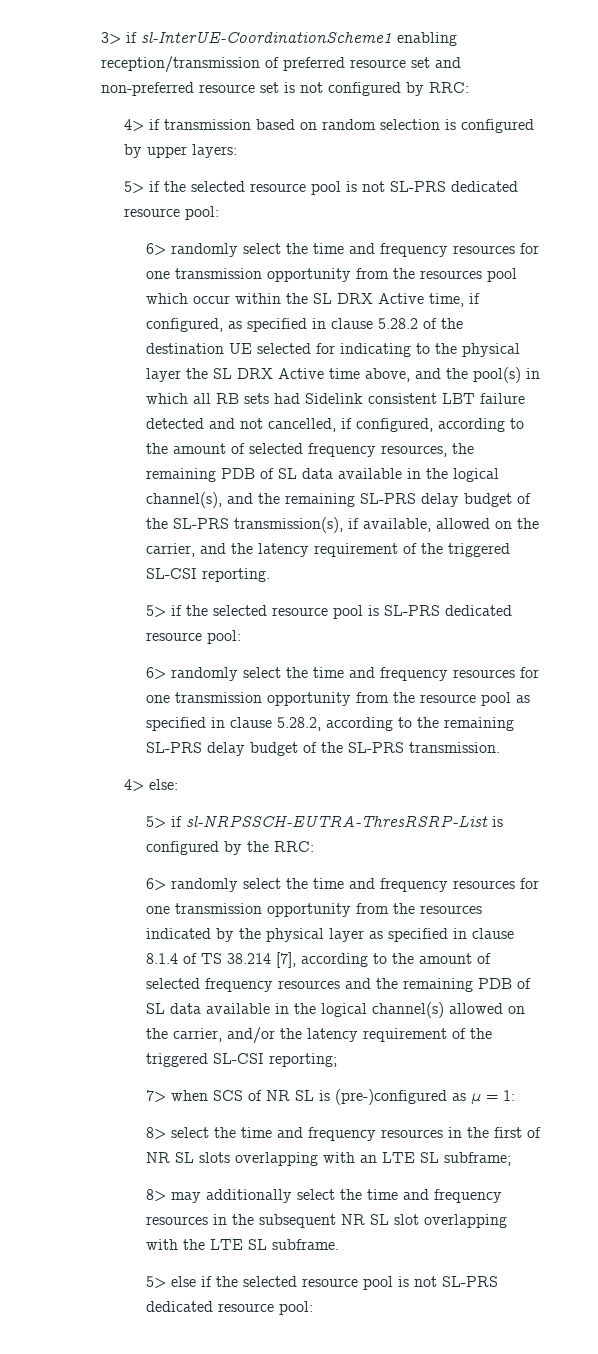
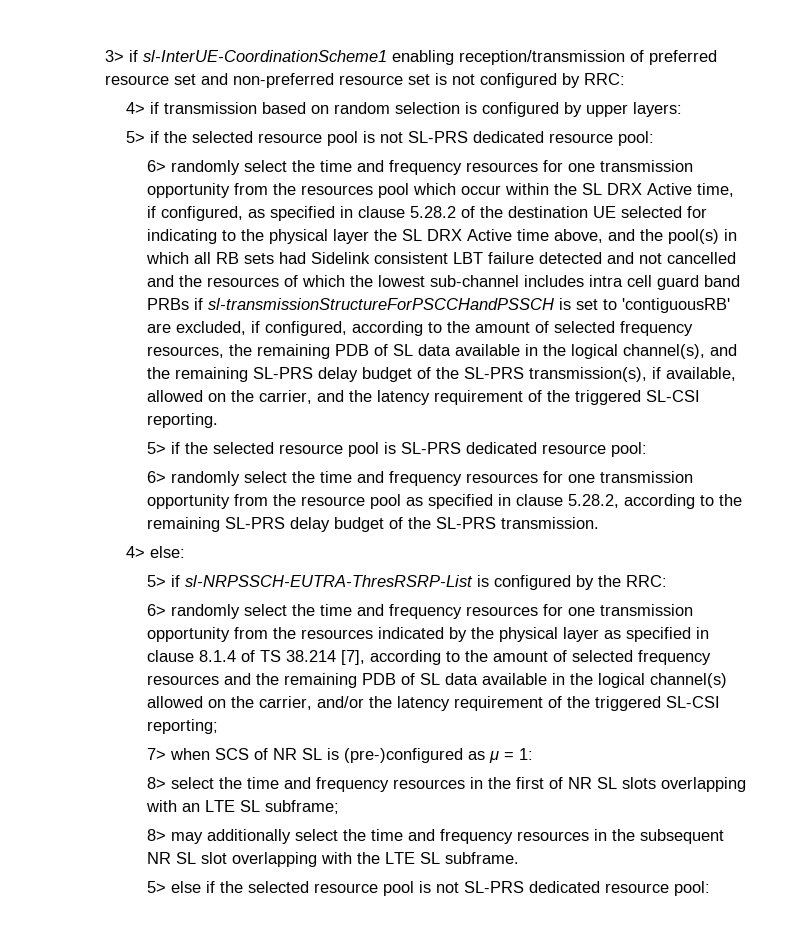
[268,418,337,432] cancelled, -> [666,252,736,264] [146,275,740,290] [146,298,730,313] [146,321,246,335] cancelled and the resources of which the lowest sub-channel includes intra cell guard band PRBs if sl-transmissionStructureForPSCCHandPSSCH is set to 'contiguousRB' are excluded,

